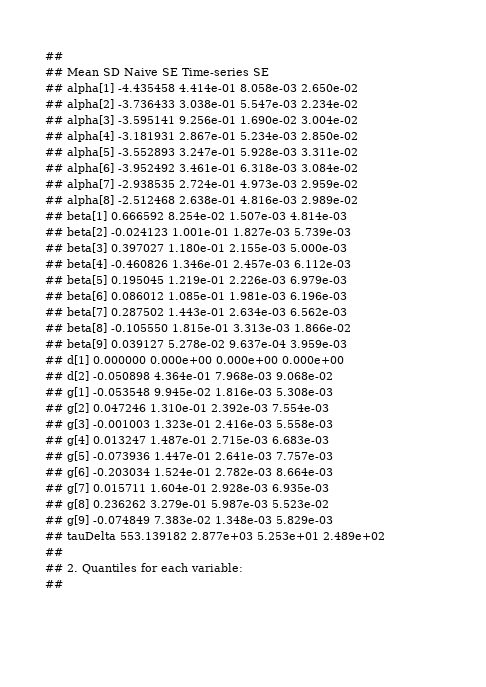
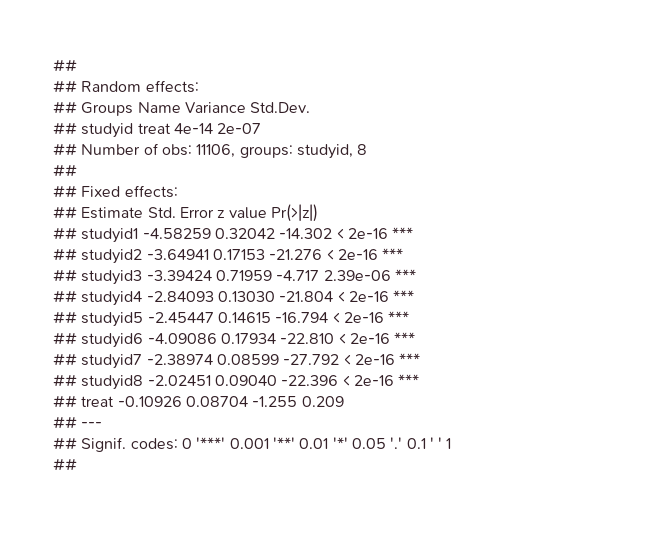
[45,52,63,60] [45,68,269,76] [45,83,358,94] [45,99,358,110] [45,115,358,126] [45,131,358,142] [45,147,358,158] [45,163,358,174] [45,179,358,190] [45,195,358,206] [45,211,347,221] [45,227,351,237] [45,243,347,253] [45,259,351,269] [45,275,347,285] [45,291,347,301] [45,307,347,317] [45,323,351,333] [45,339,347,349] [45,355,344,365] [45,371,333,381] [45,387,333,398] [45,403,329,414] [45,419,333,430] [45,435,329,446] [45,451,333,462] [45,467,333,478] [45,483,329,494] [45,499,329,510] [45,515,333,526] [45,531,385,540] [45,548,63,556] [45,563,243,574] ## // ## Mean SD Naive SE Time-series SE // ## alpha[1] -4.435458 4.414e-01 8.058e-03 2.650e-02 // ## alpha[2] -3.736433 3.038e-01 5.547e-03 2.234e-02 // ## alpha[3] -3.595141 9.256e-01 1.690e-02 3.004e-02 // ## alpha[4] -3.181931 2.867e-01 5.234e-03 2.850e-02 // ## alpha[5] -3.552893 3.247e-01 5.928e-03 3.311e-02 // ## alpha[6] -3.952492 3.461e-01 6.318e-03 3.084e-02 // ## alpha[7] -2.938535 2.724e-01 4.973e-03 2.959e-02 // ## alpha[8] -2.512468 2.638e-01 4.816e-03 2.989e-02 // ## beta[1] 0.666592 8.254e-02 1.507e-03 4.814e-03 // ## beta[2] -0.024123 1.001e-01 1.827e-03 5.739e-03 // ## beta[3] 0.397027 1.180e-01 2.155e-03 5.000e-03 // ## beta[4] -0.460826 1.346e-01 2.457e-03 6.112e-03 // ## beta[5] 0.195045 1.219e-01 2.226e-03 6.979e-03 // ## beta[6] 0.086012 1.085e-01 1.981e-03 6.196e-03 // ## beta[7] 0.287502 1.443e-01 2.634e-03 6.562e-03 // ## beta[8] -0.105550 1.815e-01 3.313e-03 1.866e-02 // ## beta[9] 0.039127 5.278e-02 9.637e-04 3.959e-03 // ## d[1] 0.000000 0.000e+00 0.000e+00 0.000e+00 // ## d[2] -0.050898 4.364e-01 7.968e-03 9.068e-02 // ## g[1] -0.053548 9.945e-02 1.816e-03 5.308e-03 // ## g[2] 0.047246 1.310e-01 2.392e-03 7.554e-03 // ## g[3] -0.001003 1.323e-01 2.416e-03 5.558e-03 // ## g[4] 0.013247 1.487e-01 2.715e-03 6.683e-03 // ## g[5] -0.073936 1.447e-01 2.641e-03 7.757e-03 // ## g[6] -0.203034 1.524e-01 2.782e-03 8.664e-03 // ## g[7] 0.015711 1.604e-01 2.928e-03 6.935e-03 // ## g[8] 0.236262 3.279e-01 5.987e-03 5.523e-02 // ## g[9] -0.074849 7.383e-02 1.348e-03 5.829e-03 // ## tauDelta 553.139182 2.877e+03 5.253e+01 2.489e+02 // ## // ## 2. Quantiles for each variable: -> [53,59,77,72] [53,80,199,93] [53,101,311,116] [53,122,262,138] [53,143,368,159] [53,164,77,177] [53,185,178,198] [53,204,318,222] [53,227,414,243] [53,248,404,264] [53,269,416,285] [53,290,415,306] [53,311,410,327] [53,332,416,348] [53,353,421,369] [53,374,420,390] [53,395,344,408] [53,416,103,429] [53,437,452,452] ## // ## Random effects: // ## Groups Name Variance Std.Dev. // ## studyid treat 4e-14 2e-07 // ## Number of obs: 11106, groups: studyid, 8 // ## // ## Fixed effects: // ## Estimate Std. Error z value Pr(>|z|) // ## studyid1 -4.58259 0.32042 -14.302 < 2e-16 *** // ## studyid2 -3.64941 0.17153 -21.276 < 2e-16 *** // ## studyid3 -3.39424 0.71959 -4.717 2.39e-06 *** // ## studyid4 -2.84093 0.13030 -21.804 < 2e-16 *** // ## studyid5 -2.45447 0.14615 -16.794 < 2e-16 *** // ## studyid6 -4.09086 0.17934 -22.810 < 2e-16 *** // ## studyid7 -2.38974 0.08599 -27.792 < 2e-16 *** // ## studyid8 -2.02451 0.09040 -22.396 < 2e-16 *** // ## treat -0.10926 0.08704 -1.255 0.209 // ## --- // ## Signif. codes: 0 '***' 0.001 '**' 0.01 '*' 0.05 '.' 0.1 ' ' 1

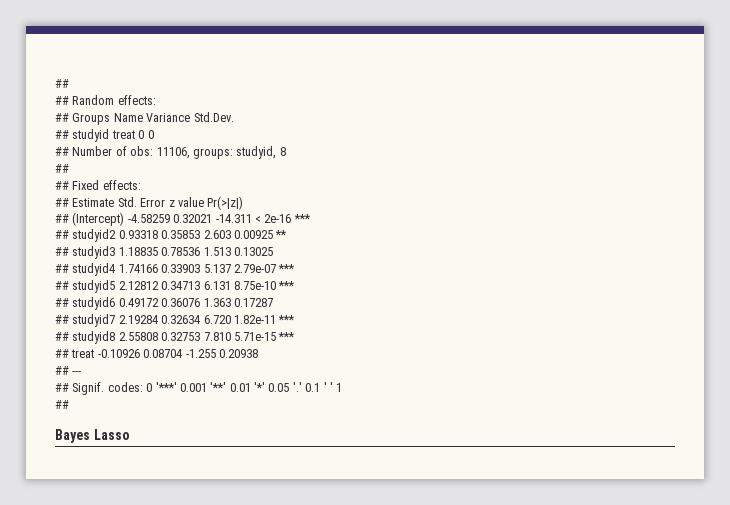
[173,123,262,134] 4e-14 2e-07 -> [138,130,154,139] 0 0
[81,228,333,243] studyid1 -4.58259 0.32042 -14.302 -> [72,212,252,226] (Intercept) -4.58259 0.32021 -14.311
[146,248,404,260] [53,269,416,285] [53,290,415,306] [53,311,410,327] [53,332,416,348] [53,353,421,369] [53,374,394,390] -3.64941 0.17153 -21.276 < 2e-16 *** // ## studyid3 -3.39424 0.71959 -4.717 2.39e-06 *** // ## studyid4 -2.84093 0.13030 -21.804 < 2e-16 *** // ## studyid5 -2.45447 0.14615 -16.794 < 2e-16 *** // ## studyid6 -4.09086 0.17934 -22.810 < 2e-16 *** // ## studyid7 -2.38974 0.08599 -27.792 < 2e-16 *** // ## studyid8 -2.02451 0.09040 -22.396 < 2e-16 -> [118,230,288,239] [55,246,273,259] [55,263,296,276] [55,280,296,293] [55,297,273,310] [55,314,296,327] [55,331,276,344] 0.93318 0.35853 2.603 0.00925 ** // ## studyid3 1.18835 0.78536 1.513 0.13025 // ## studyid4 1.74166 0.33903 5.137 2.79e-07 *** // ## studyid5 2.12812 0.34713 6.131 8.75e-10 *** // ## studyid6 0.49172 0.36076 1.363 0.17287 // ## studyid7 2.19284 0.32634 6.720 1.82e-11 *** // ## studyid8 2.55808 0.32753 7.810 5.71e-15
[301,396,344,407] 0.209 -> [218,349,258,358] 0.20938
(77, 464) none -> [55,429,130,443] // Bayes Lasso

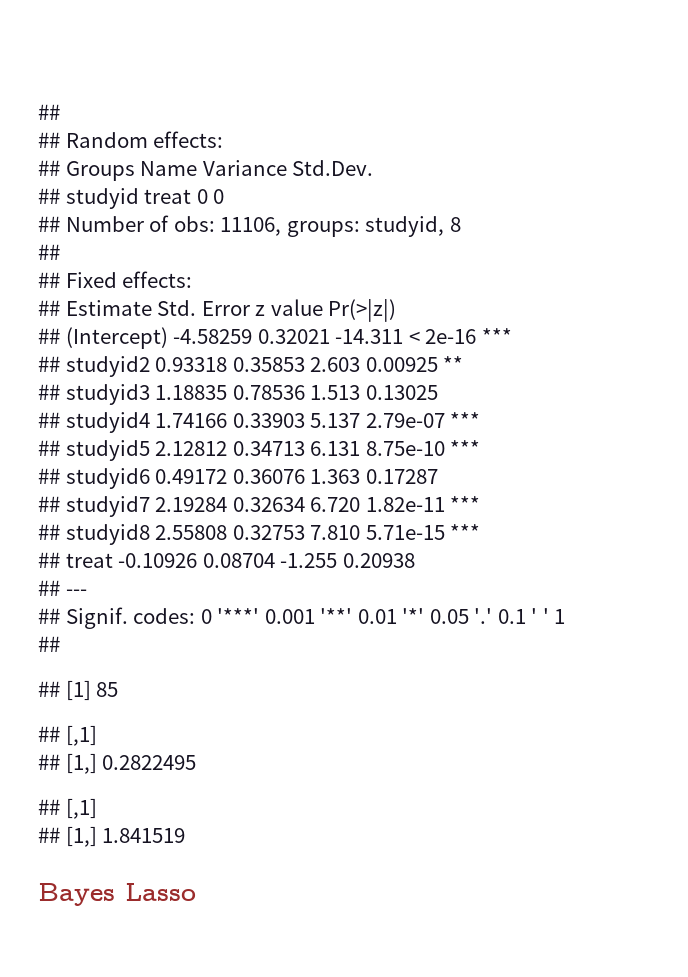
(69, 404) none -> [38,680,119,701] [38,725,97,746] [38,753,197,774] [38,798,97,819] [38,826,186,847] // ## [1] 85 // ## [,1] // ## [1,] 0.2822495 // ## [,1] // ## [1,] 1.841519

